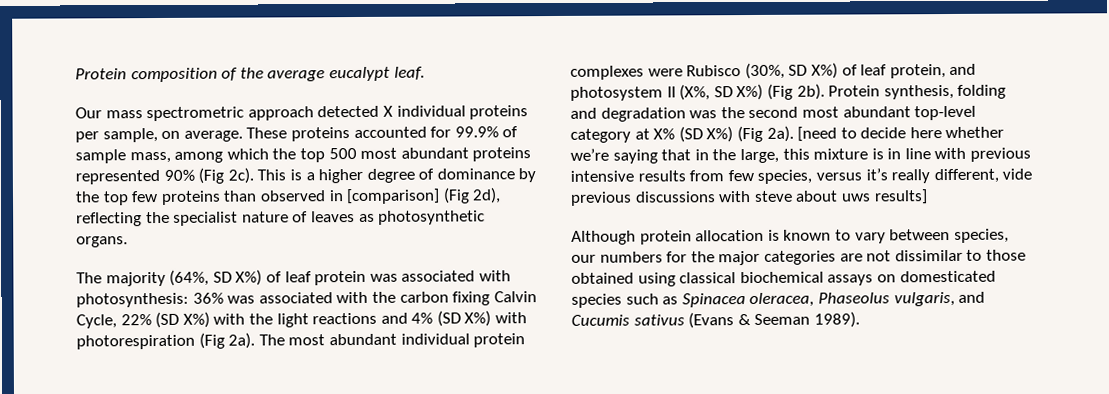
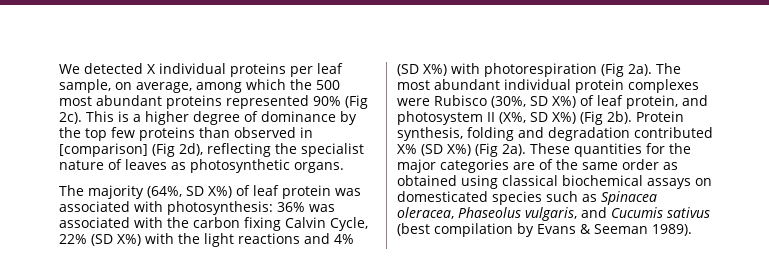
[75,66,425,83] [75,106,314,122] Protein composition of the average eucalypt leaf. // Our mass spectrometric approach -> [59,64,80,74] We
(99, 137) none -> [317,63,343,74] leaf
[183,126,519,142] [75,149,171,164] average. These proteins accounted for 99.9% of sample mass, -> [136,82,192,93] average,
[299,148,325,163] top -> (312, 84) none
[689,105,977,121] [570,128,650,143] was the second most abundant top-level category at -> [634,127,713,138] contributed
[797,126,1005,142] [570,147,1032,164] [570,168,1033,184] [570,189,928,206] [571,228,1009,245] [571,251,663,263] [need to decide here whether we’re saying that in the large, this mixture is in line with previous intensive results from few species, versus it’s really different, vide previous discussions with steve about uws results] // Although protein allocation is known to vary between species, our numbers -> [530,143,642,157] These quantities
[866,249,1026,262] not dissimilar to those -> [539,159,678,170] of the same order as
[688,312,735,329] (Evans -> [397,223,576,237] (best compilation by Evans

